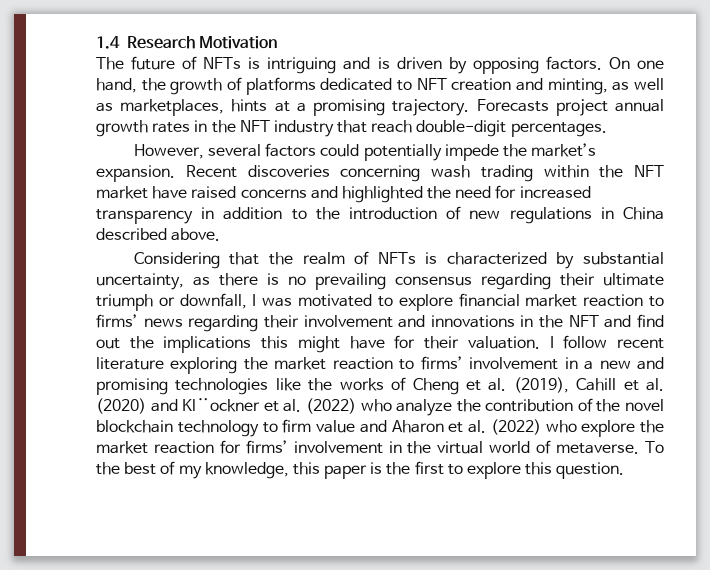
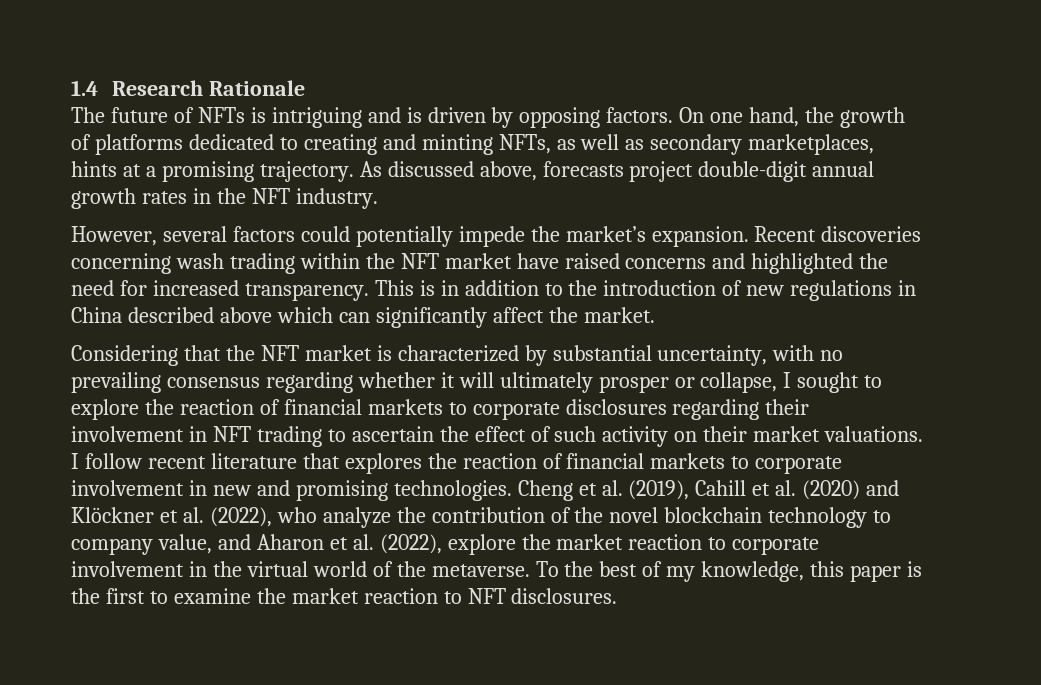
[198,36,277,49] Motivation -> [208,80,305,96] Rationale
[416,78,608,95] NFT creation and minting, -> [303,134,551,155] creating and minting NFTs,
(113, 107) none -> [650,134,743,155] secondary
[476,99,608,116] Forecasts project -> [359,161,808,182] As discussed above, forecasts project double-digit
[273,120,607,137] industry that reach double-digit percentages. -> [295,188,378,209] industry.
[96,209,193,224] transparency -> [244,280,435,301] transparency. This is
[171,228,221,241] above. -> [219,307,655,328] above which can significantly affect the market.
[302,251,416,265] realm of NFTs -> [260,345,372,361] NFT market
[193,273,279,286] as there is -> [772,345,815,361] with
[560,273,664,286] [96,293,664,311] [96,314,664,332] [96,335,665,353] [96,356,594,374] their ultimate triumph or downfall, I was motivated to explore financial market reaction to firms’ news regarding their involvement and innovations in the NFT and find out the implications this might have for their valuation. I follow recent literature exploring the market reaction to firms’ involvement in a -> [357,372,883,393] [71,399,810,420] [71,426,924,447] [71,453,843,474] [71,480,207,496] whether it will ultimately prosper or collapse, I sought to explore the reaction of financial markets to corporate disclosures regarding their involvement in NFT trading to ascertain the effect of such activity on their market valuations. I follow recent literature that explores the reaction of financial markets to corporate involvement in
[175,377,407,395] technologies like the works of -> [393,480,512,501] technologies.
[182,398,356,414] Kl¨ockner et al. (2022) -> [71,507,272,527] Klöckner et al. (2022),
[282,419,355,433] firm value -> [71,534,212,555] company value,
[490,419,577,435] (2022) who -> [379,534,442,554] (2022),
[219,440,288,454] for firms’ -> [708,537,820,555] to corporate
(552, 447) none -> [396,561,426,577] the
[467,462,625,479] explore this question. -> [173,588,618,604] examine the market reaction to NFT disclosures.

